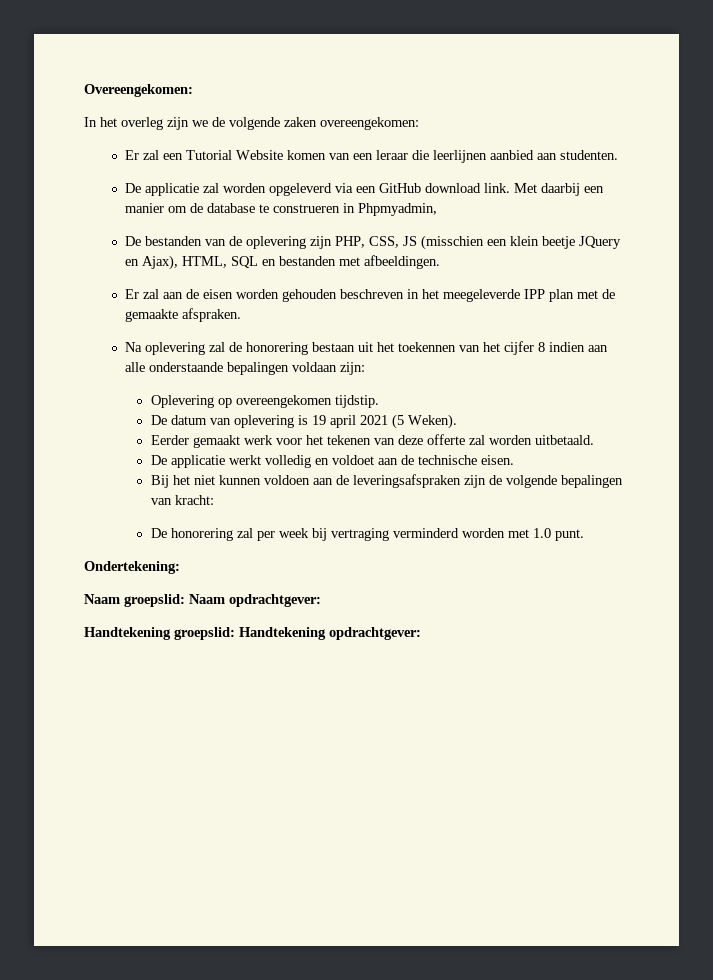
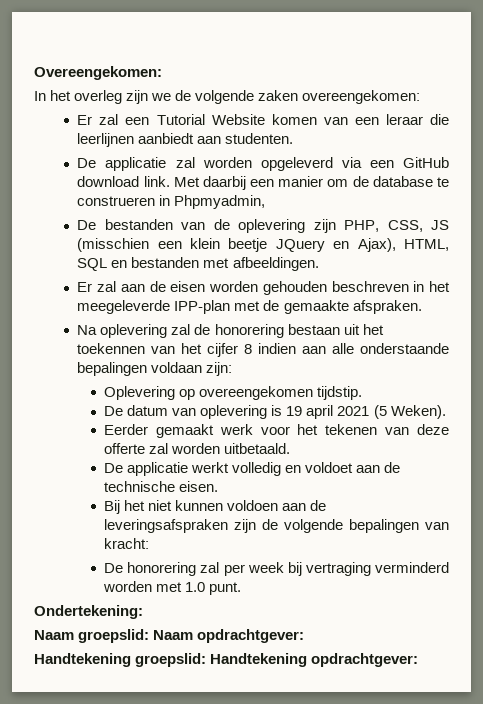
[490,150,535,160] aanbied -> [138,133,195,144] aanbiedt
[524,289,575,302] IPP plan -> [174,300,231,314] IPP-plan

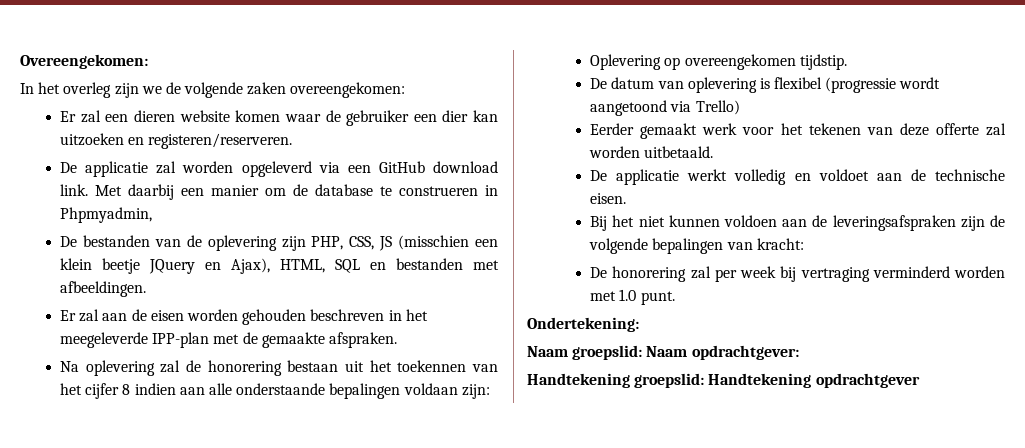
[156,114,449,125] [77,133,294,147] Tutorial Website komen van een leraar die leerlijnen aanbiedt aan studenten. -> [133,110,499,126] [60,133,293,149] dieren website komen waar de gebruiker een dier kan uitzoeken en registeren/reserveren.
[286,405,446,419] 19 april 2021 (5 Weken). -> [774,77,941,93] [590,100,740,116] flexibel (progressie wordt aangetoond via Trello)
[311,653,419,667] opdrachtgever: -> [815,373,920,388] opdrachtgever

